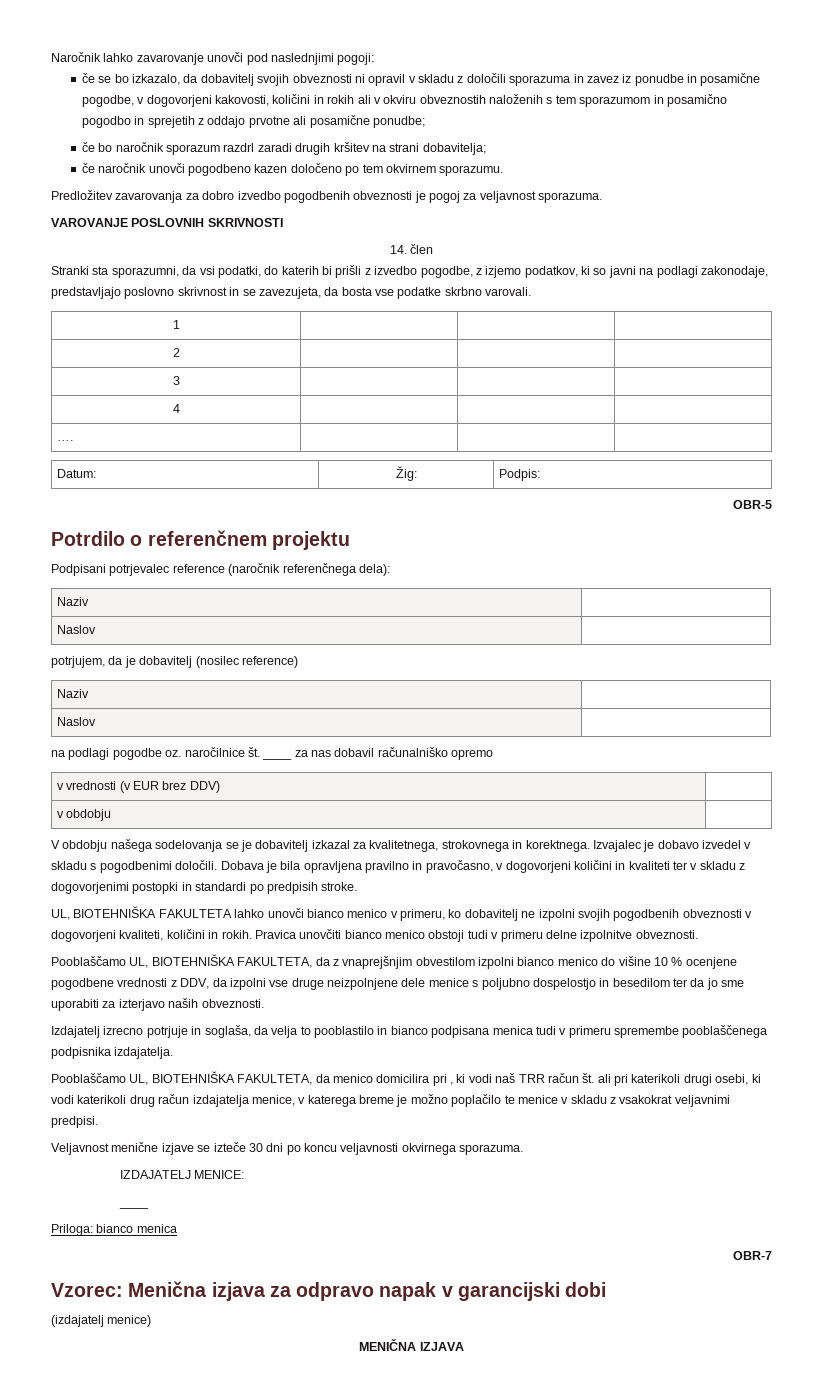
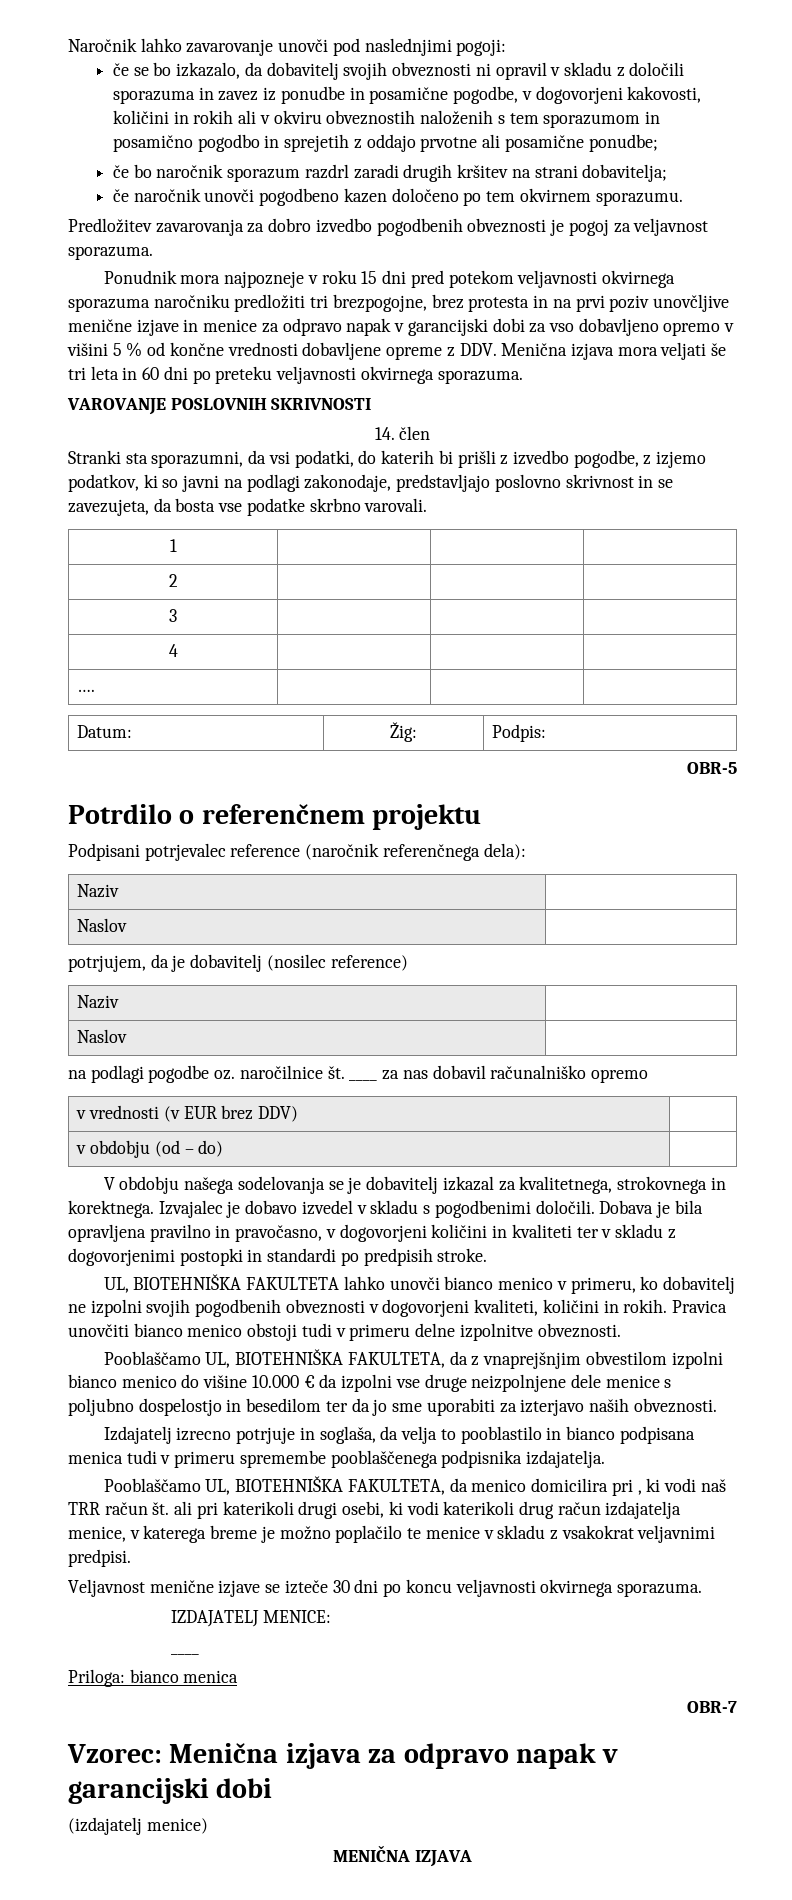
(603, 197) none -> [103,270,675,288] [68,294,729,312] [68,318,735,336] [67,342,727,360] [68,366,523,384] // Ponudnik mora najpozneje v roku 15 dni pred potekom veljavnosti okvirnega sporazuma naročniku predložiti tri brezpogojne, brez protesta in na prvi poziv unovčljive menične izjave in menice za odpravo napak v garancijski dobi za vso dobavljeno opremo v višini 5 % od končne vrednosti dobavljene opreme z DDV. Menična izjava mora veljati še tri leta in 60 dni po preteku veljavnosti okvirnega sporazuma.
(112, 815) none -> [154,1140,224,1157] (od – do)
[653,957,737,969] [51,978,210,990] 10 % ocenjene pogodbene vrednosti z DDV, -> [251,1375,315,1388] 10.000 €

